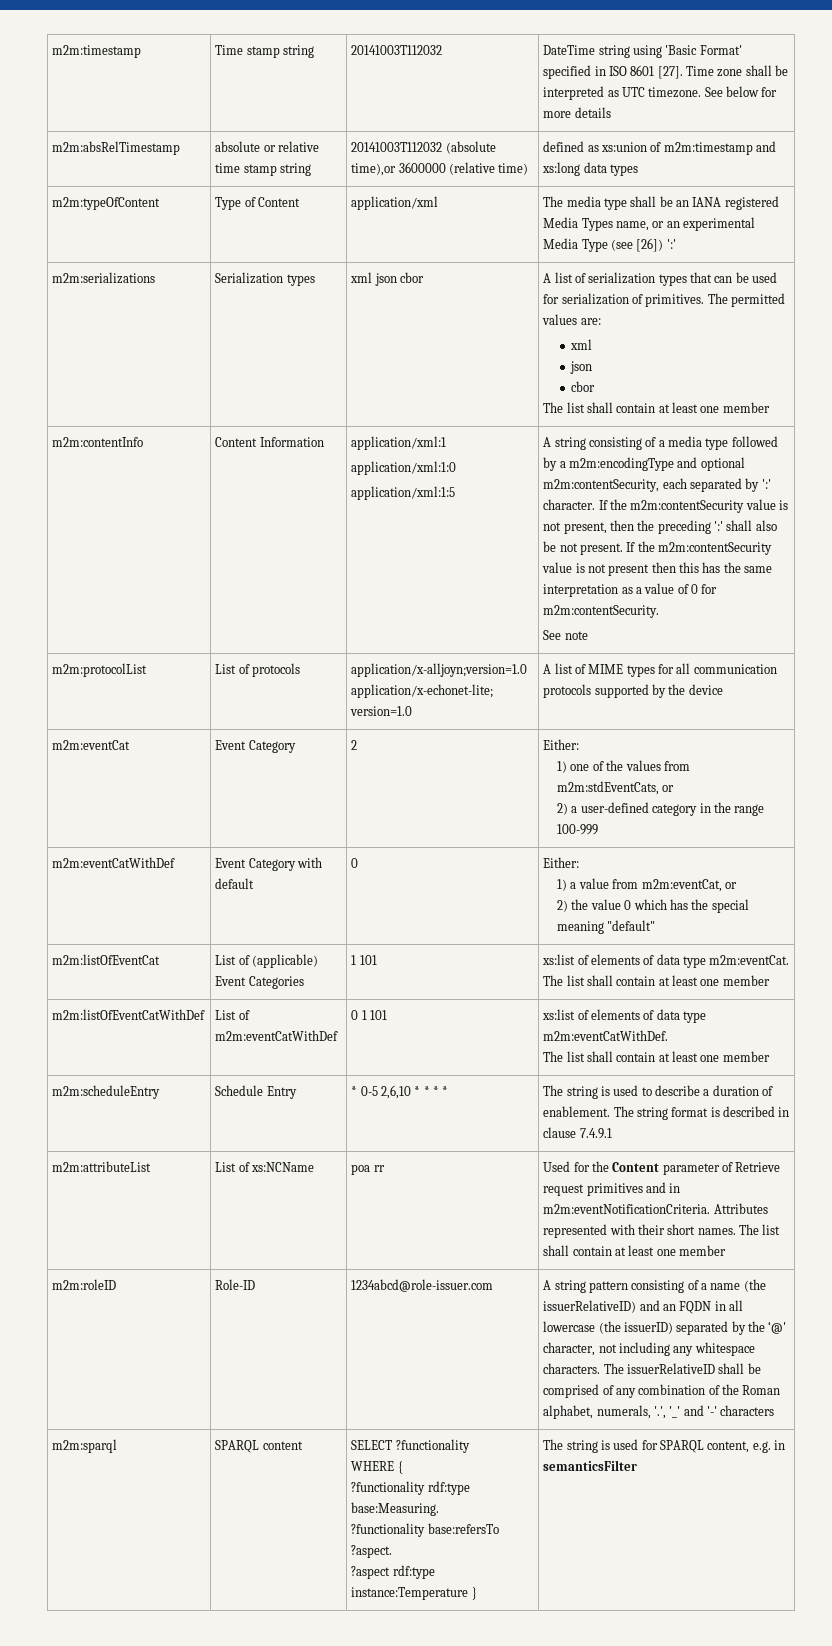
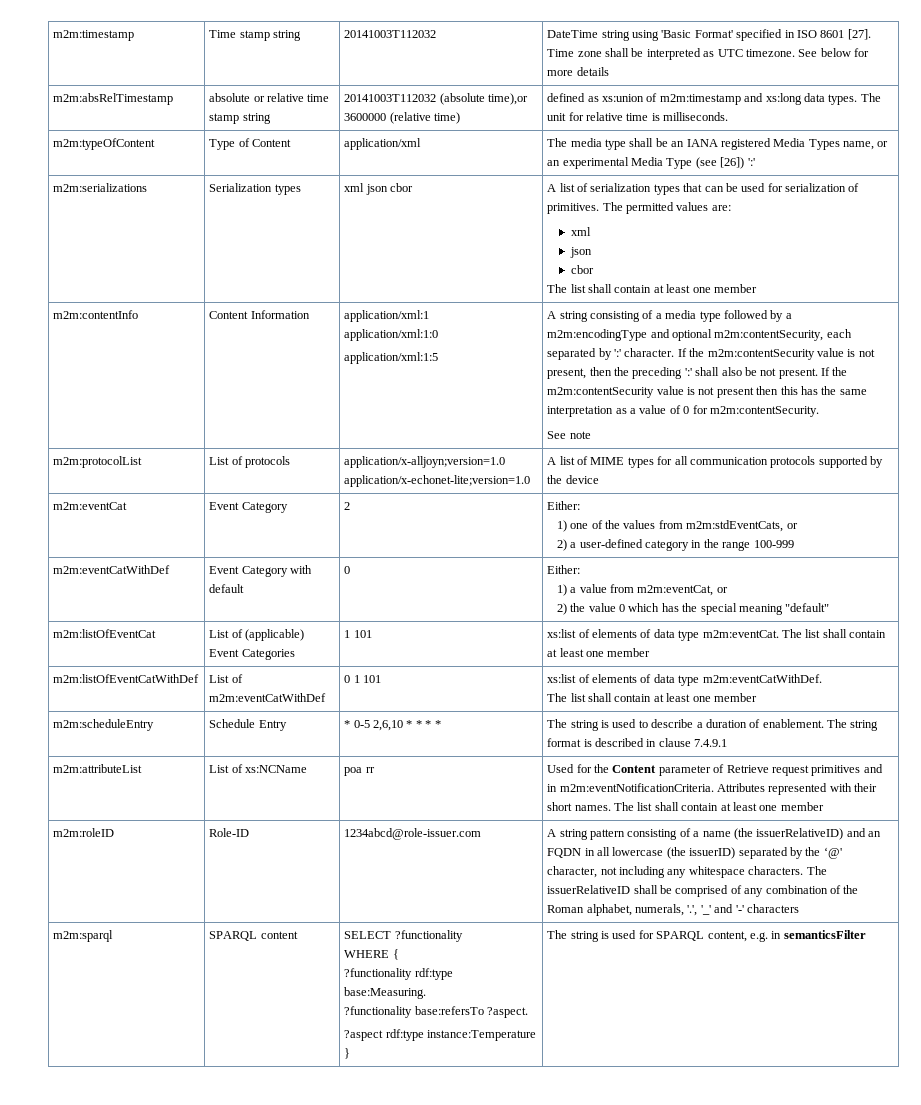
[609,164,638,176] types -> [828,93,881,105] [547,112,729,121] types. The unit for relative time is milliseconds.

